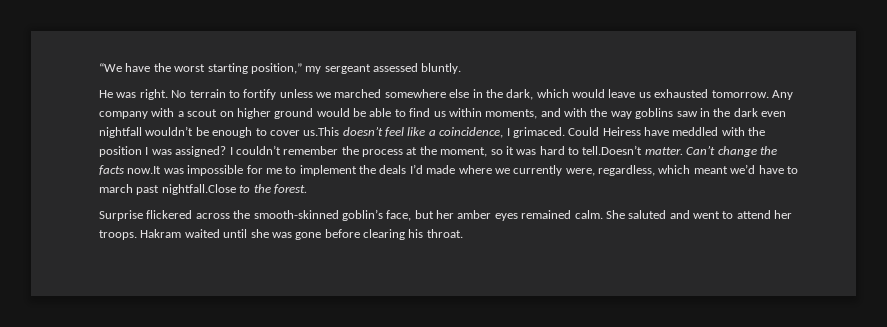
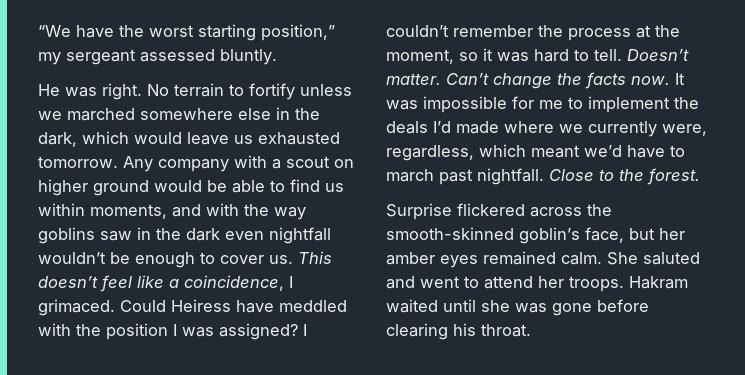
[303,127,340,136] us.This -> [269,251,332,264] us. This
[582,145,643,155] tell.Doesn’t -> [594,49,689,61] tell. Doesn’t
[127,166,162,174] now.It -> [631,73,685,85] now. It
[161,184,236,195] nightfall.Close -> [477,168,594,185] nightfall. Close

